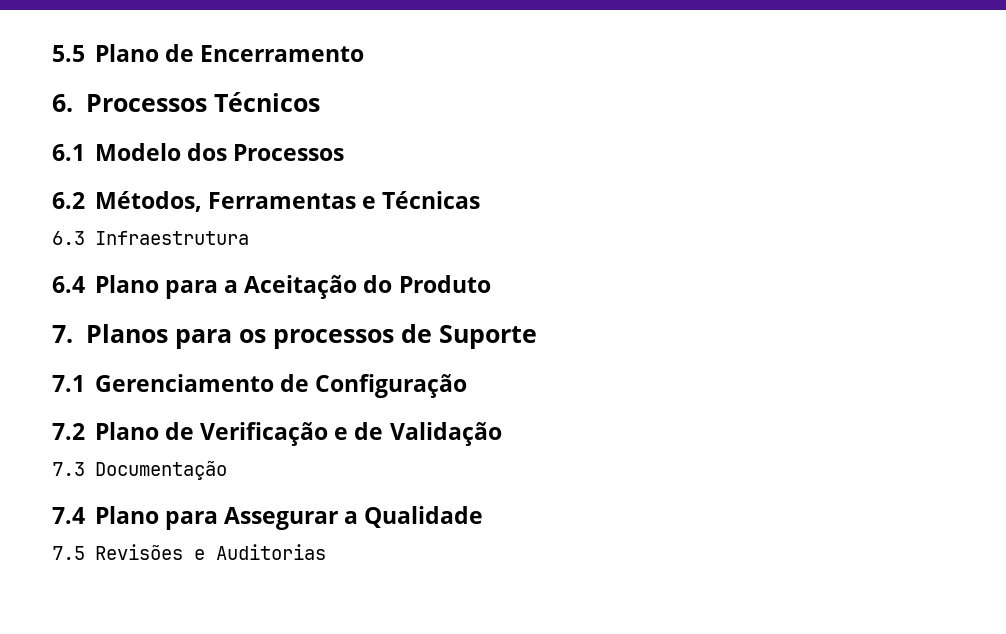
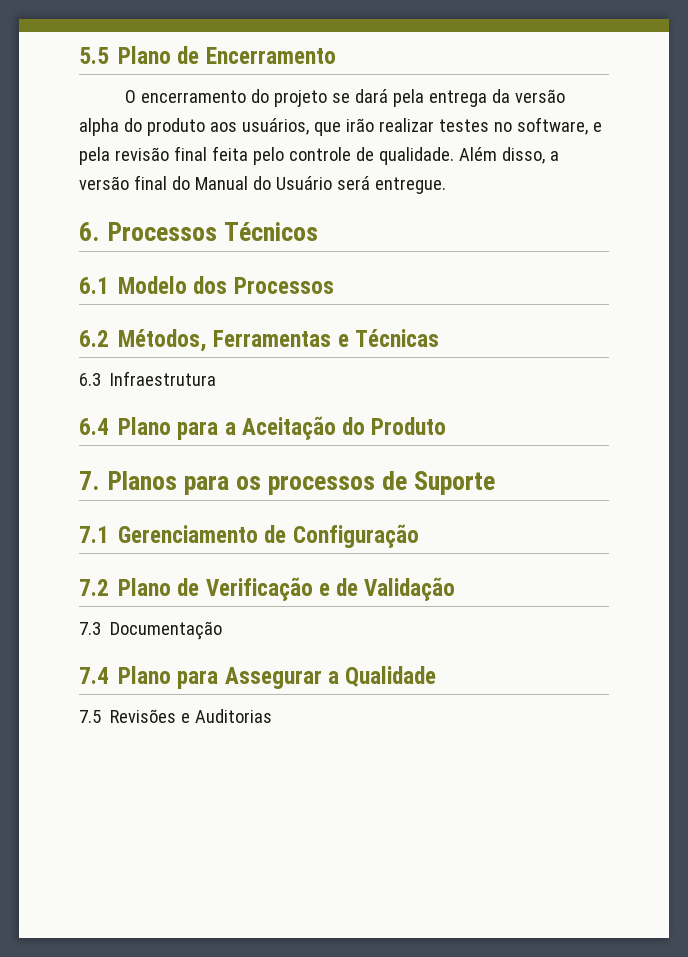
(364, 53) none -> [125,89,566,107] [79,117,602,136] [79,146,559,165] [79,175,446,194] // O encerramento do projeto se dará pela entrega da versão alpha do produto aos usuários, que irão realizar testes no software, e pela revisão final feita pelo controle de qualidade. Além disso, a versão final do Manual do Usuário será entregue.

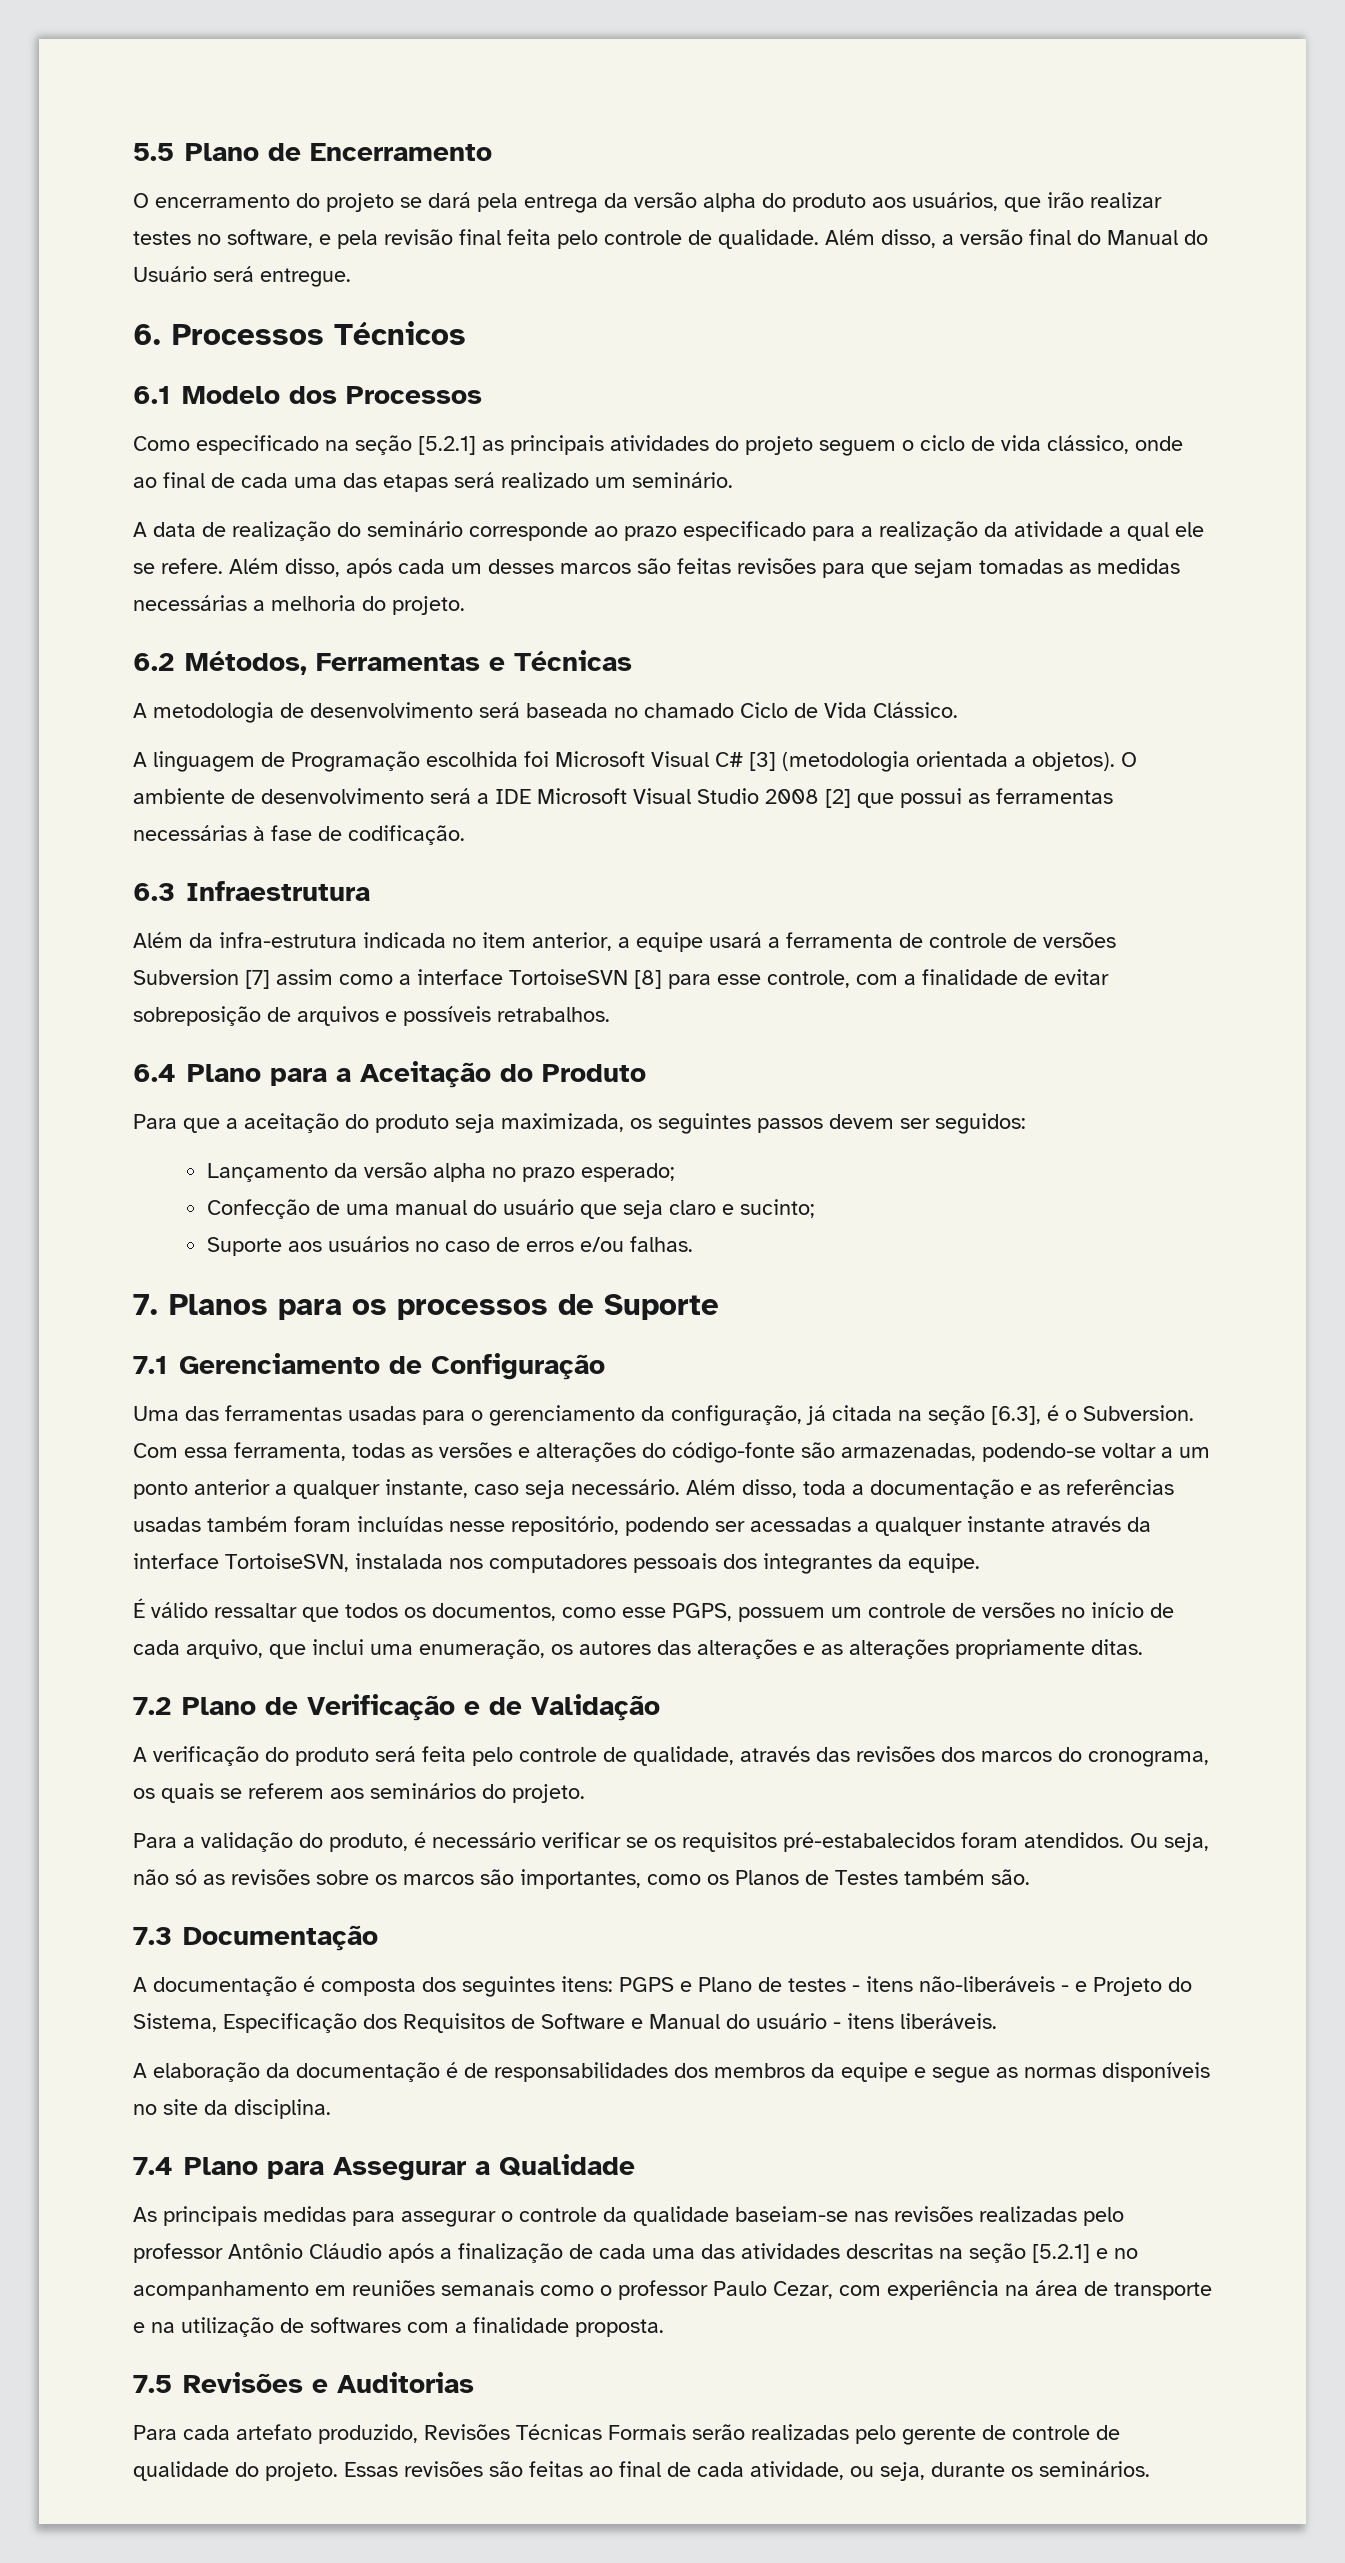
(334, 285) none -> [133,435,1183,456] [133,472,733,492] [133,521,1204,541] [133,558,1180,578] [133,595,465,615] // Como especificado na seção [5.2.1] as principais atividades do projeto seguem o ciclo de vida clássico, onde ao final de cada uma das etapas será realizado um seminário. // A data de realização do seminário corresponde ao prazo especificado para a realização da atividade a qual ele se refere. Além disso, após cada um desses marcos são feitas revisões para que sejam tomadas as medidas necessárias a melhoria do projeto.
[79,371,217,386] 6.3 Infraestrutura -> [133,702,958,723] [133,751,1137,772] [133,788,1113,808] [133,825,465,845] [133,881,370,901] [133,932,1116,952] [133,969,1109,989] [133,1006,610,1026] A metodologia de desenvolvimento será baseada no chamado Ciclo de Vida Clássico. // A linguagem de Programação escolhida foi Microsoft Visual C# [3] (metodologia orientada a objetos). O ambiente de desenvolvimento será a IDE Microsoft Visual Studio 2008 [2] que possui as ferramentas necessárias à fase de codificação. // 6.3 Infraestrutura // Além da infra-estrutura indicada no item anterior, a equipe usará a ferramenta de controle de versões Subversion [7] assim como a interface TortoiseSVN [8] para esse controle, com a finalidade de evitar sobreposição de arquivos e possíveis retrabalhos.
(447, 426) none -> [133,1113,1026,1134] [206,1162,675,1182] [206,1199,815,1219] [206,1236,693,1256] // Para que a aceitação do produto seja maximizada, os seguintes passos devem ser seguidos: // Lançamento da versão alpha no prazo esperado; // Confecção de uma manual do usuário que seja claro e sucinto; // Suporte aos usuários no caso de erros e/ou falhas.
(419, 536) none -> [133,1405,1194,1426] [133,1442,1210,1463] [133,1479,1174,1499] [133,1516,1151,1536] [133,1553,980,1574] [133,1598,1174,1622] [133,1639,1143,1659] // Uma das ferramentas usadas para o gerenciamento da configuração, já citada na seção [6.3], é o Subversion. Com essa ferramenta, todas as versões e alterações do código-fonte são armazenadas, podendo-se voltar a um ponto anterior a qualquer instante, caso seja necessário. Além disso, toda a documentação e as referências usadas também foram incluídas nesse repositório, podendo ser acessadas a qualquer instante através da interface TortoiseSVN, instalada nos computadores pessoais dos integrantes da equipe. // É válido ressaltar que todos os documentos, como esse PGPS, possuem um controle de versões no início de cada arquivo, que inclui uma enumeração, os autores das alterações e as alterações propriamente ditas.
[79,621,223,640] 7.3 Documentação -> [133,1746,1209,1767] [133,1783,585,1803] [133,1832,1209,1852] [133,1869,1030,1889] [133,1925,378,1951] [133,1976,1192,1997] [133,2013,997,2033] [133,2062,1210,2083] [133,2099,331,2119] A verificação do produto será feita pelo controle de qualidade, através das revisões dos marcos do cronograma, os quais se referem aos seminários do projeto. // Para a validação do produto, é necessário verificar se os requisitos pré-estabalecidos foram atendidos. Ou seja, não só as revisões sobre os marcos são importantes, como os Planos de Testes também são. // 7.3 Documentação // A documentação é composta dos seguintes itens: PGPS e Plano de testes - itens não-liberáveis - e Projeto do Sistema, Especificação dos Requisitos de Software e Manual do usuário - itens liberáveis. // A elaboração da documentação é de responsabilidades dos membros da equipe e segue as normas disponíveis no site da disciplina.
[79,709,273,723] 7.5 Revisões e Auditorias -> [133,2206,1124,2227] [133,2243,1138,2263] [133,2280,1212,2300] [133,2317,664,2337] [133,2372,474,2393] [133,2424,1120,2445] [133,2461,1150,2481] As principais medidas para assegurar o controle da qualidade baseiam-se nas revisões realizadas pelo professor Antônio Cláudio após a finalização de cada uma das atividades descritas na seção [5.2.1] e no acompanhamento em reuniões semanais como o professor Paulo Cezar, com experiência na área de transporte e na utilização de softwares com a finalidade proposta. // 7.5 Revisões e Auditorias // Para cada artefato produzido, Revisões Técnicas Formais serão realizadas pelo gerente de controle de qualidade do projeto. Essas revisões são feitas ao final de cada atividade, ou seja, durante os seminários.

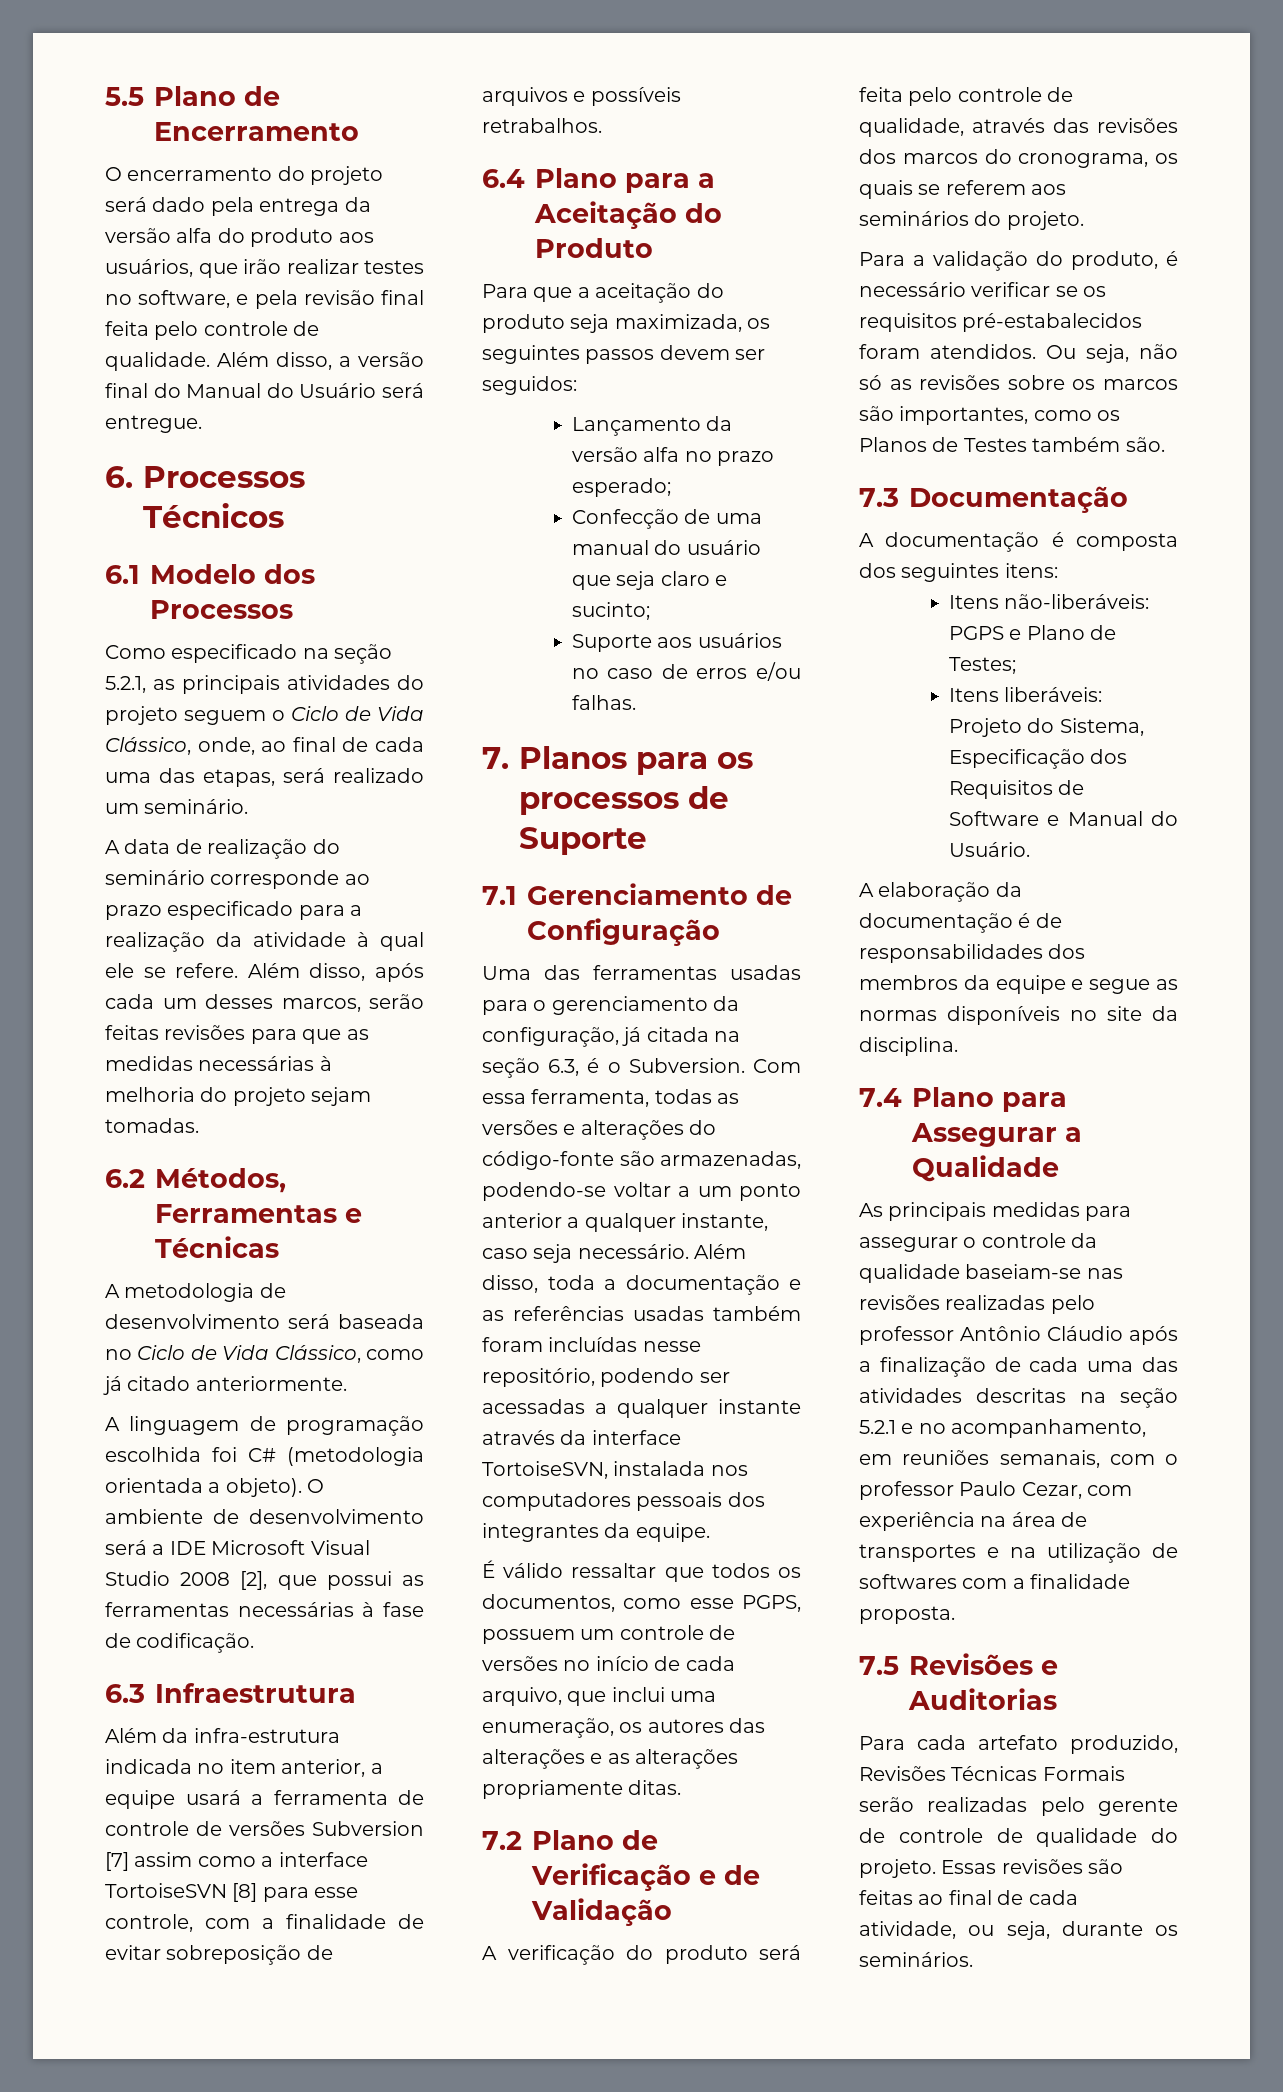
[400,192,471,208] se dará -> [105,197,206,212] será dado
[703,193,756,212] alpha -> [176,228,213,243] alfa
[418,436,476,455] [5.2.1] -> [105,676,146,693] 5.2.1,
[920,435,1183,454] ciclo de vida clássico, onde -> [291,706,424,721] [105,737,255,755] Ciclo de Vida Clássico, onde,
[383,474,448,492] etapas -> [203,769,275,787] etapas,
[1109,526,1121,537] a -> [357,932,369,947] à
[560,558,671,574] marcos são -> [281,994,424,1012] marcos, serão
[914,559,1063,578] sejam tomadas -> (342, 1036) none
[253,600,265,611] a -> [319,1056,332,1071] à
[392,596,465,615] projeto. -> [232,1087,372,1106] [105,1118,199,1133] projeto sejam tomadas.
[644,702,958,718] chamado Ciclo de Vida Clássico. -> [137,1345,424,1363] [103,1376,347,1395] Ciclo de Vida Clássico, como já citado anteriormente.
[291,751,420,772] Programação -> [286,1416,424,1436] programação
[555,751,776,771] Microsoft Visual C# [3] -> [248,1448,276,1462] C#
[1032,752,1115,771] objetos). -> [225,1478,302,1497] objeto).
[825,789,851,808] [2] -> [240,1571,268,1590] [2],
[432,1163,486,1182] alpha -> [643,447,680,462] alfa
[991,1406,1041,1425] [6.3], -> [548,1059,580,1076] 6.3,
(613, 1984) none -> [948,594,1150,609] // Itens não-liberáveis:
[788,1976,1087,1992] testes - itens não-liberáveis - e -> [948,657,1016,674] [948,687,1103,702] Testes; // Itens liberáveis:
[756,2013,997,2029] usuário - itens liberáveis. -> [948,842,1030,857] Usuário.
[1032,2244,1090,2263] [5.2.1] -> [859,1420,896,1434] 5.2.1
[133,2281,309,2300] acompanhamento -> [951,1419,1147,1438] acompanhamento,
[441,2280,594,2296] semanais como -> [999,1450,1155,1468] semanais, com
[1114,2282,1212,2300] transporte -> [859,1544,976,1562] transportes

